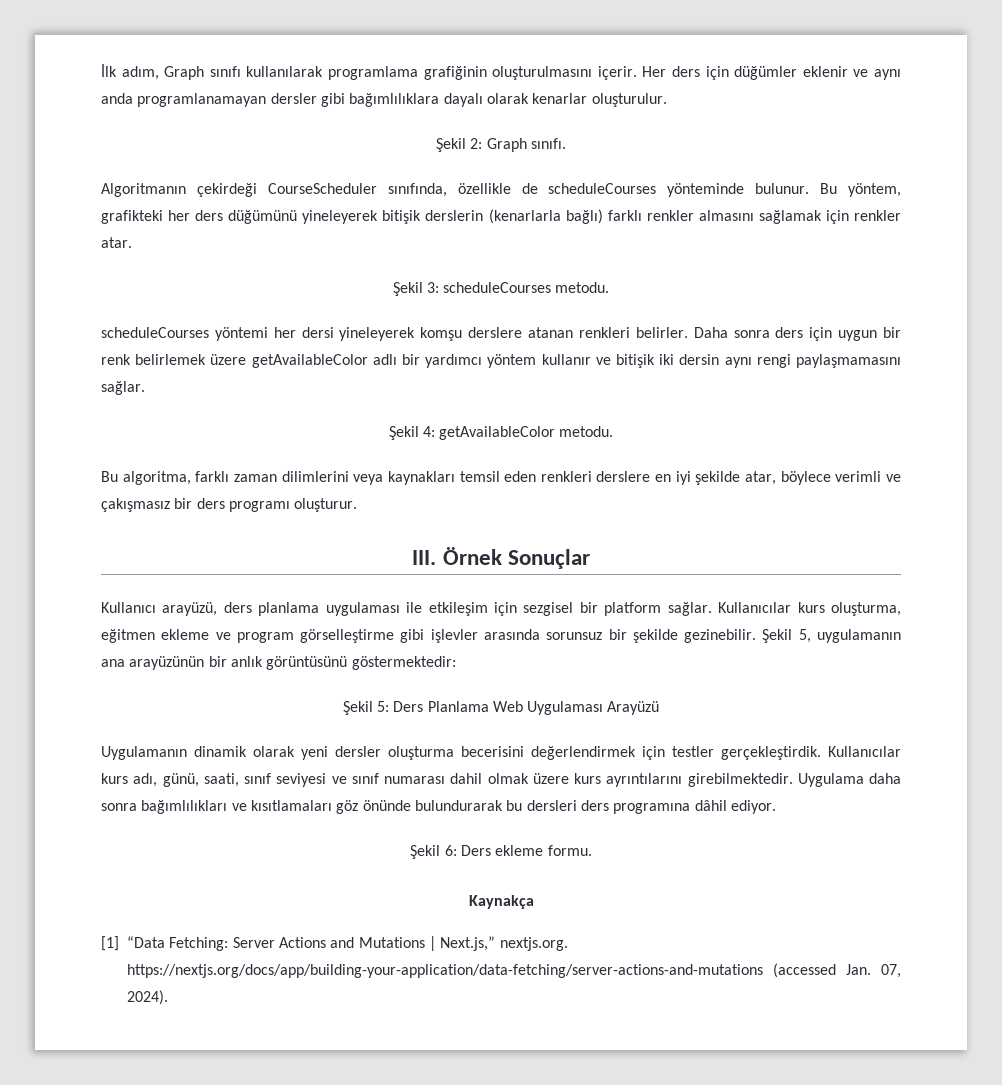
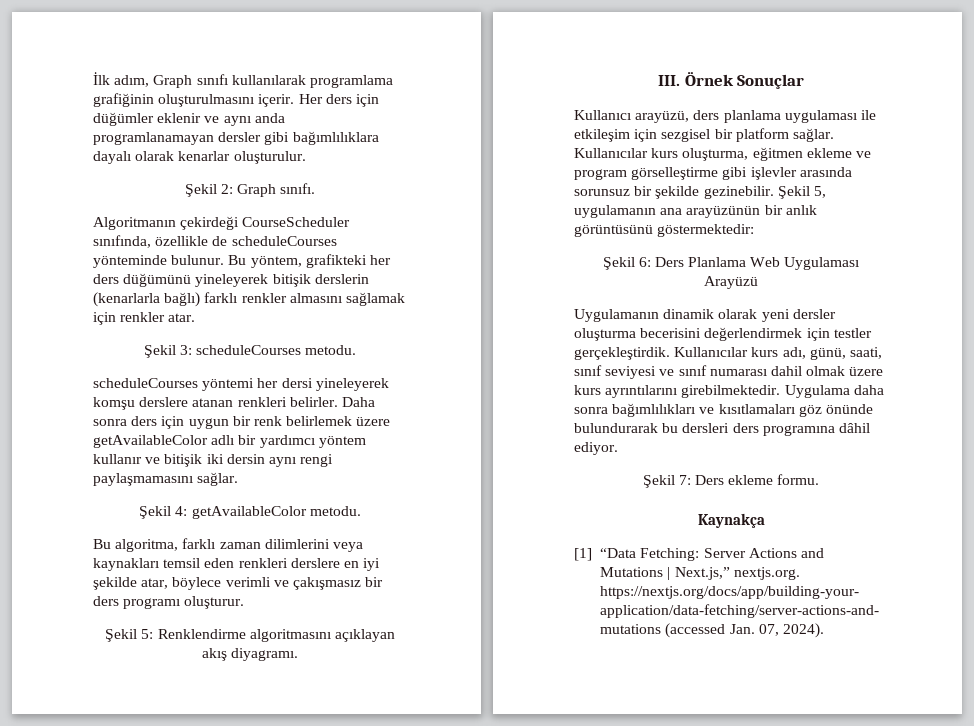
(358, 505) none -> [105,629,395,642] [201,648,299,661] // Şekil 5: Renklendirme algoritmasını açıklayan akış diyagramı.
[376,701,389,712] 5: -> [638,257,651,267] 6:
[444,845,457,856] 6: -> [678,475,691,485] 7:

